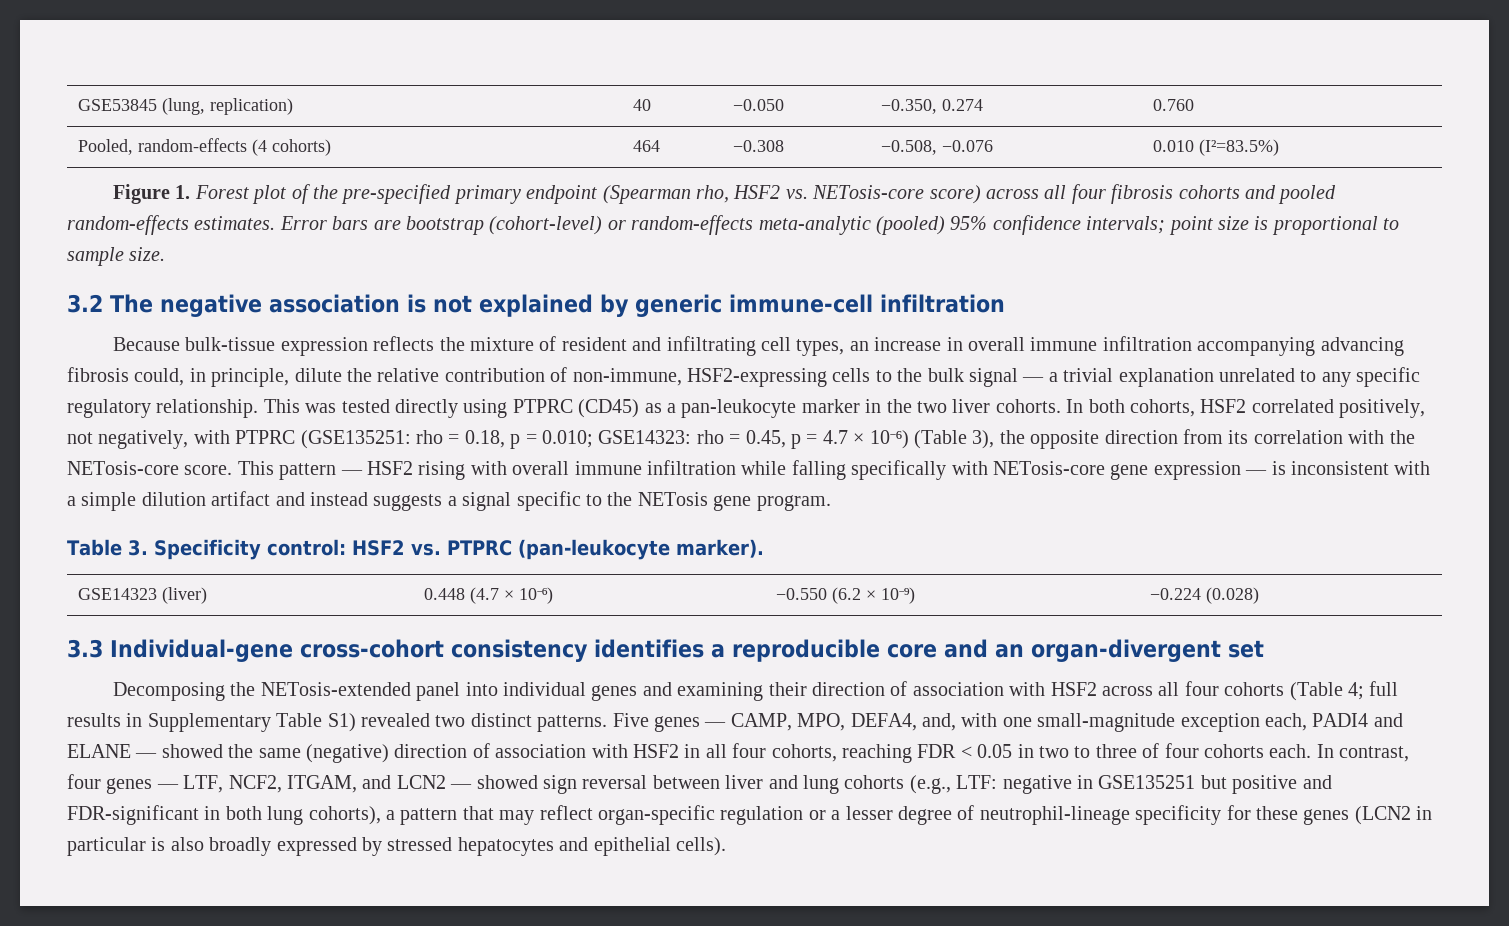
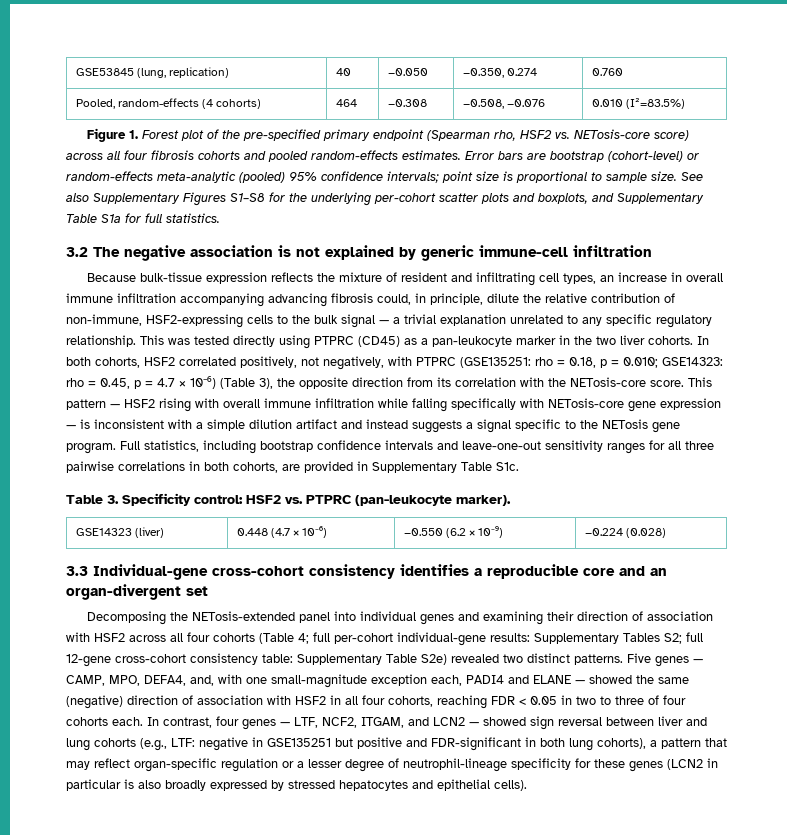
(166, 254) none -> [681,172,703,181] [66,192,704,206] [66,213,220,223] See also Supplementary Figures S1–S8 for the underlying per-cohort scatter plots and boxplots, and Supplementary Table S1a for full statistics.
(831, 503) none -> [120,440,714,454] [66,461,519,473] Full statistics, including bootstrap confidence intervals and leave-one-out sensitivity ranges for all three pairwise correlations in both cohorts, are provided in Supplementary Table S1c.
[67,713,356,732] results in Supplementary Table S1) -> [334,632,703,646] [66,653,447,667] per-cohort individual-gene results: Supplementary Tables S2; full 12-gene cross-cohort consistency table: Supplementary Table S2e)

